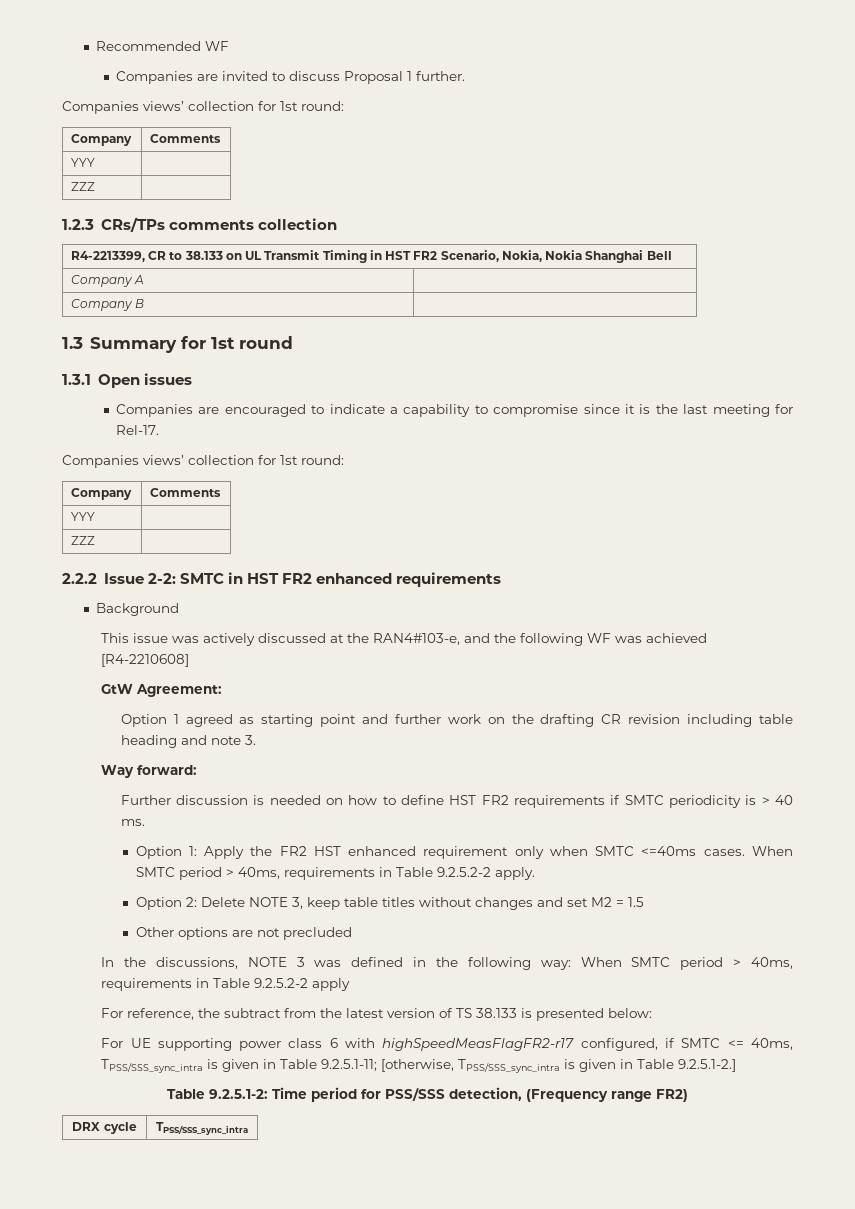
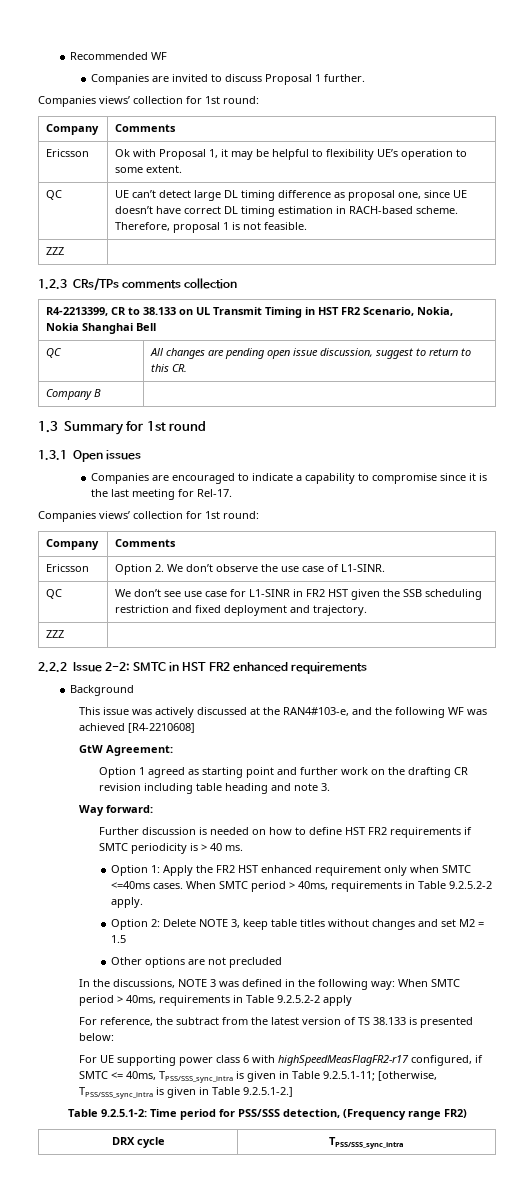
[71,158,96,167] YYY | -> [46,149,90,157] [115,149,468,160] [115,165,183,173] [46,190,63,200] [115,190,468,201] [115,206,459,217] [115,222,308,233] Ericsson | Ok with Proposal 1, it may be helpful to flexibility UE’s operation to some extent. // QC | UE can’t detect large DL timing difference as proposal one, since UE doesn’t have correct DL timing estimation in RACH-based scheme. Therefore, proposal 1 is not feasible.
[71,275,145,287] Company A | -> [46,348,62,358] [150,348,472,359] [151,364,188,372] QC | All changes are pending open issue discussion, suggest to return to this CR.
[71,512,96,521] YYY | -> [46,564,90,572] [115,564,386,575] [46,589,63,599] [115,589,483,600] [115,605,368,616] Ericsson | Option 2. We don’t observe the use case of L1-SINR. // QC | We don’t see use case for L1-SINR in FR2 HST given the SSB scheduling restriction and fixed deployment and trajectory.

